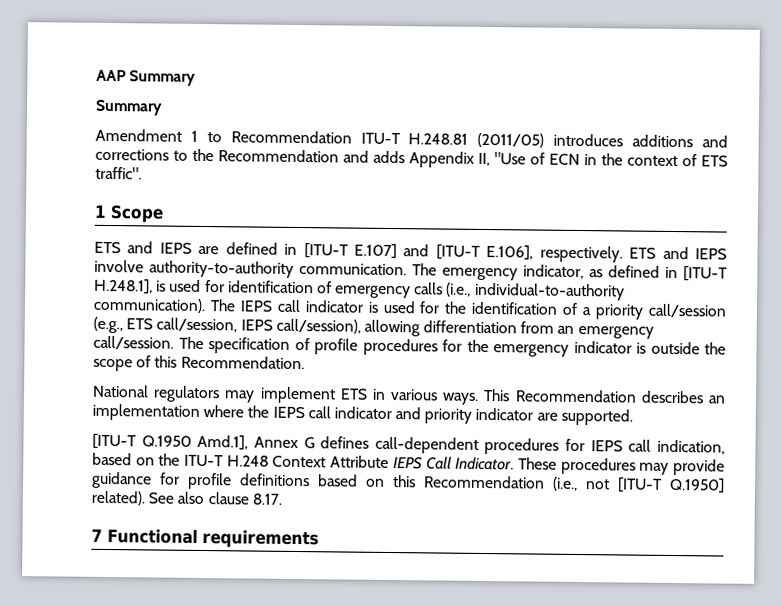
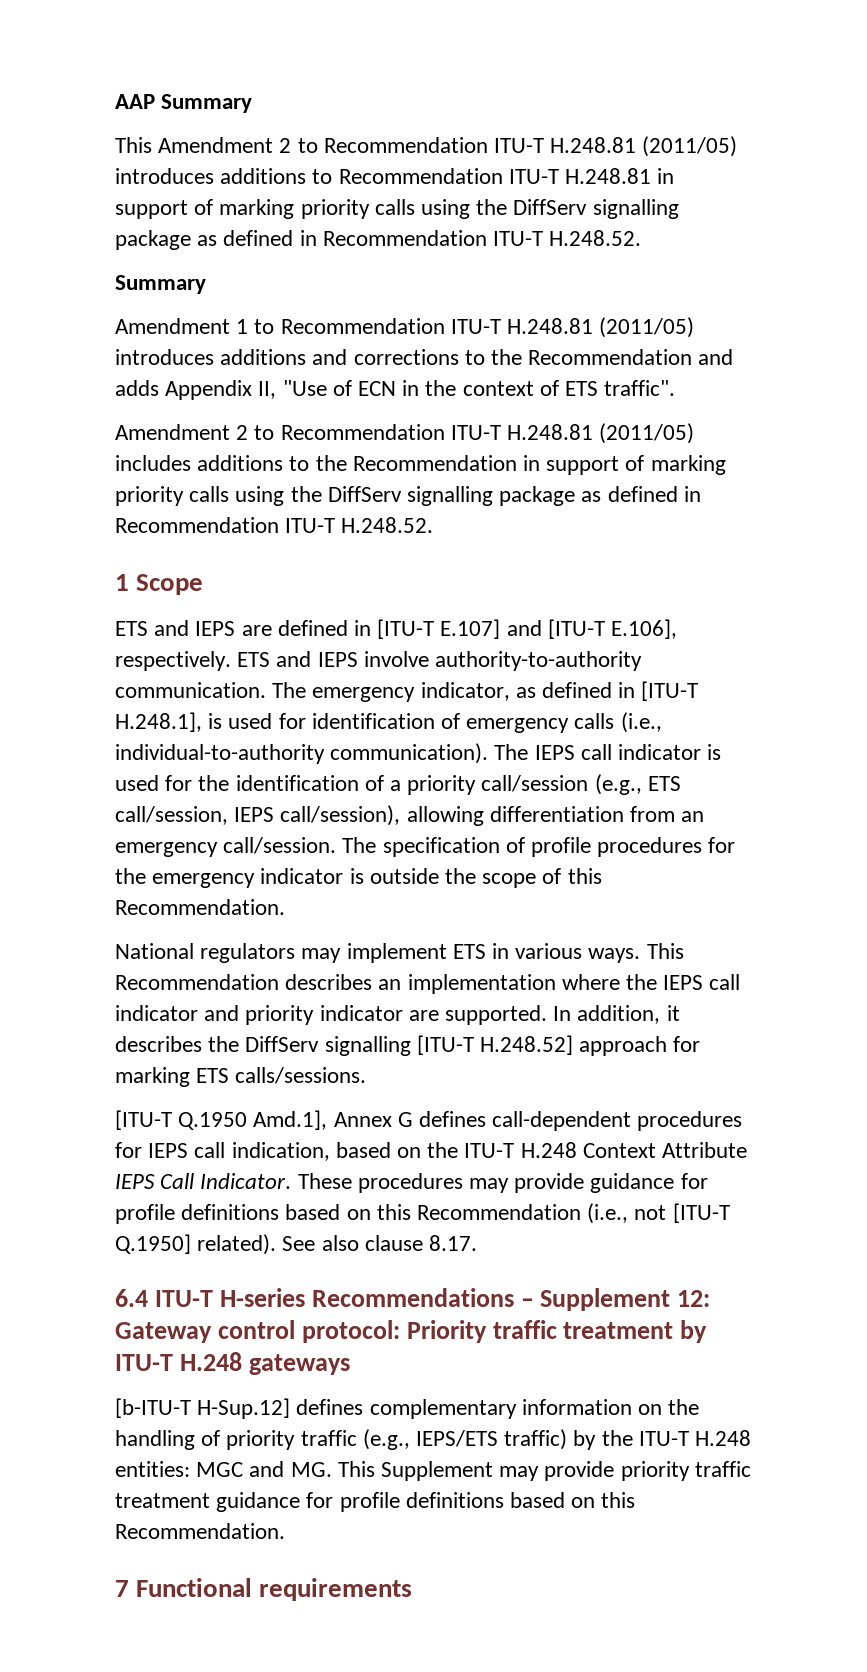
(197, 78) none -> [115,136,738,157] [115,168,675,184] [115,199,679,219] [115,230,642,250] // This Amendment 2 to Recommendation ITU-T H.248.81 (2011/05) introduces additions to Recommendation ITU-T H.248.81 in support of marking priority calls using the DiffServ signalling package as defined in Recommendation ITU-T H.248.52.
(142, 173) none -> [115,423,695,444] [115,455,726,475] [115,486,701,506] [115,517,434,533] // Amendment 2 to Recommendation ITU-T H.248.81 (2011/05) includes additions to the Recommendation in support of marking priority calls using the DiffServ signalling package as defined in Recommendation ITU-T H.248.52.
(633, 417) none -> [553,1005,680,1024] [115,1035,701,1056] [115,1067,367,1087] In addition, it describes the DiffServ signalling [ITU-T H.248.52] approach for marking ETS calls/sessions.
(282, 499) none -> [115,1288,711,1311] [115,1320,708,1343] [115,1352,350,1375] [115,1398,700,1419] [115,1429,752,1450] [115,1461,751,1481] [115,1492,636,1512] [115,1523,285,1539] // 6.4 ITU-T H-series Recommendations – Supplement 12: Gateway control protocol: Priority traffic treatment by ITU-T H.248 gateways // [b-ITU-T H-Sup.12] defines complementary information on the handling of priority traffic (e.g., IEPS/ETS traffic) by the ITU-T H.248 entities: MGC and MG. This Supplement may provide priority traffic treatment guidance for profile definitions based on this Recommendation.

